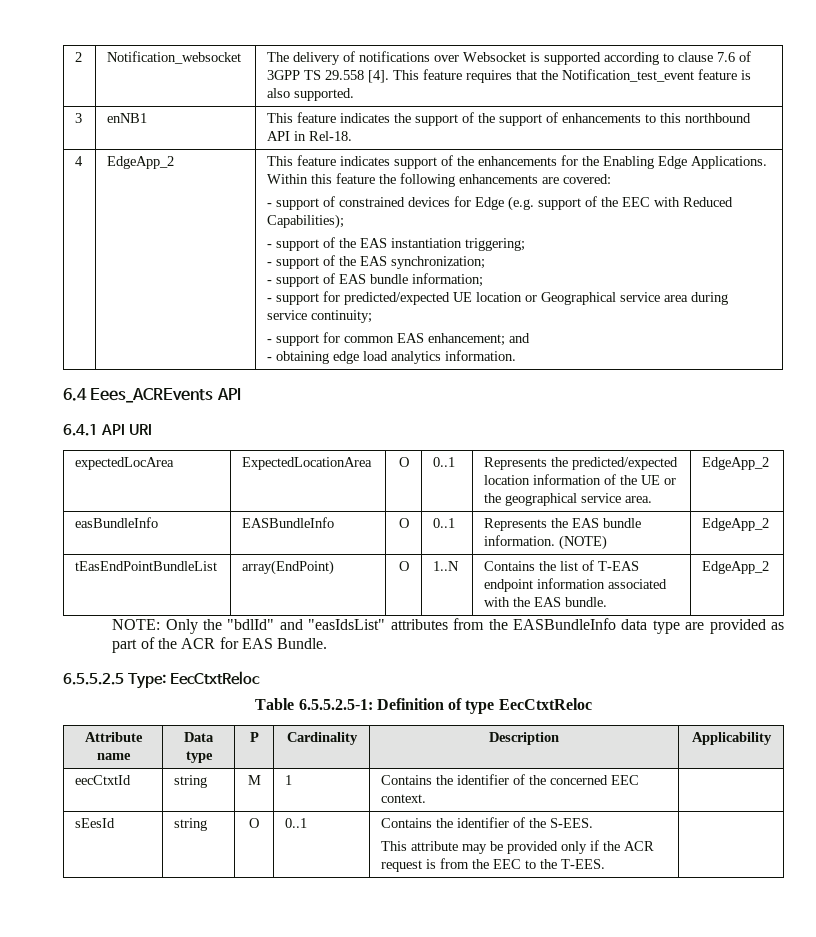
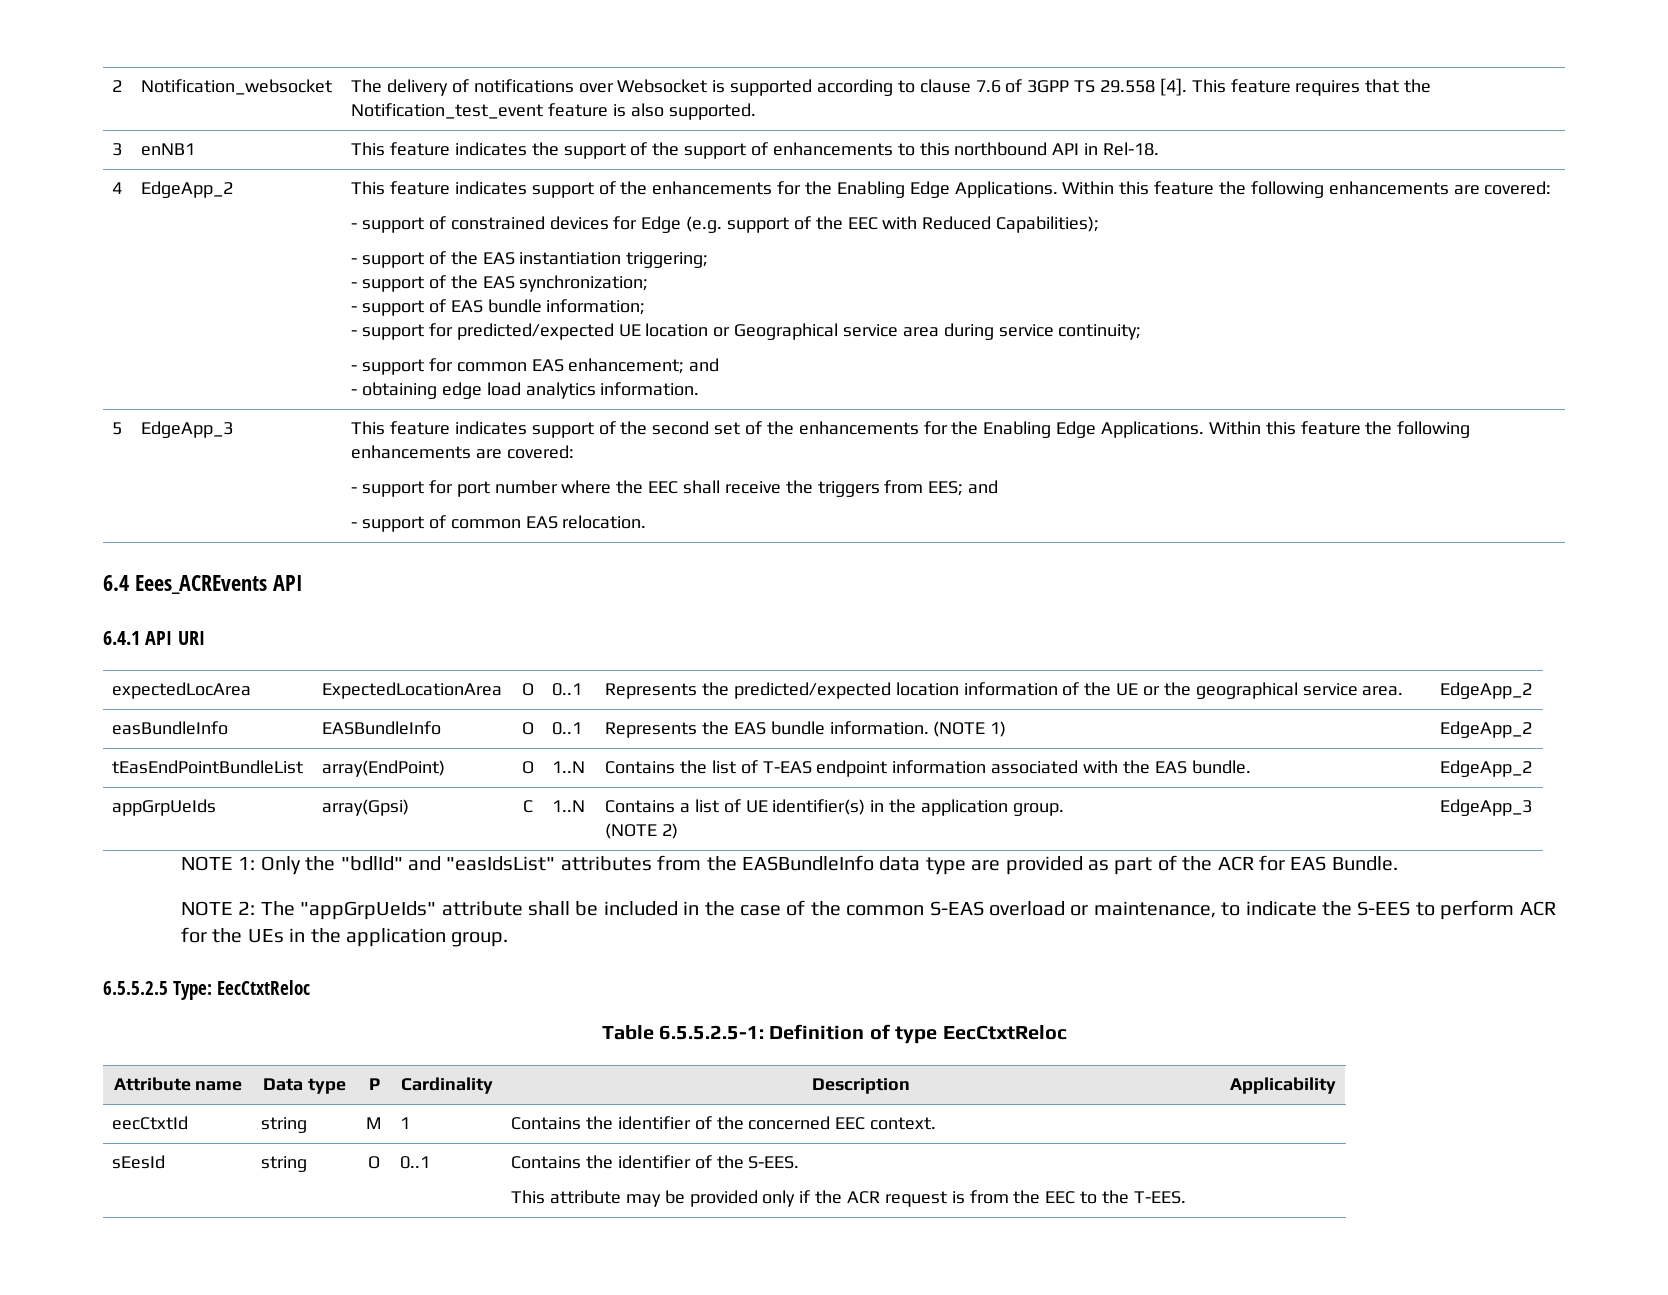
(517, 355) none -> [112,422,123,435] [141,421,234,438] [351,421,1471,438] [351,445,574,459] [351,480,999,497] [351,515,647,532] // 5 | EdgeApp_3 | This feature indicates support of the second set of the enhancements for the Enabling Edge Applications. Within this feature the following enhancements are covered: // - support for port number where the EEC shall receive the triggers from EES; and // - support of common EAS relocation.
[559,535,608,550] (NOTE) -> [933,721,1007,737] (NOTE 1)
[112,619,161,630] // NOTE: -> [112,799,217,816] [322,799,410,816] [523,800,533,813] [552,800,586,812] [605,799,1064,816] [605,823,679,839] [1440,799,1533,816] [180,856,256,871] // appGrpUeIds | array(Gpsi) | C | 1..N | Contains a list of UE identifier(s) in the application group. // (NOTE 2) | EdgeApp_3 // NOTE 1:
(328, 643) none -> [180,900,1556,920] [180,927,509,947] // NOTE 2: The "appGrpUeIds" attribute shall be included in the case of the common S-EAS overload or maintenance, to indicate the S-EES to perform ACR for the UEs in the application group.

